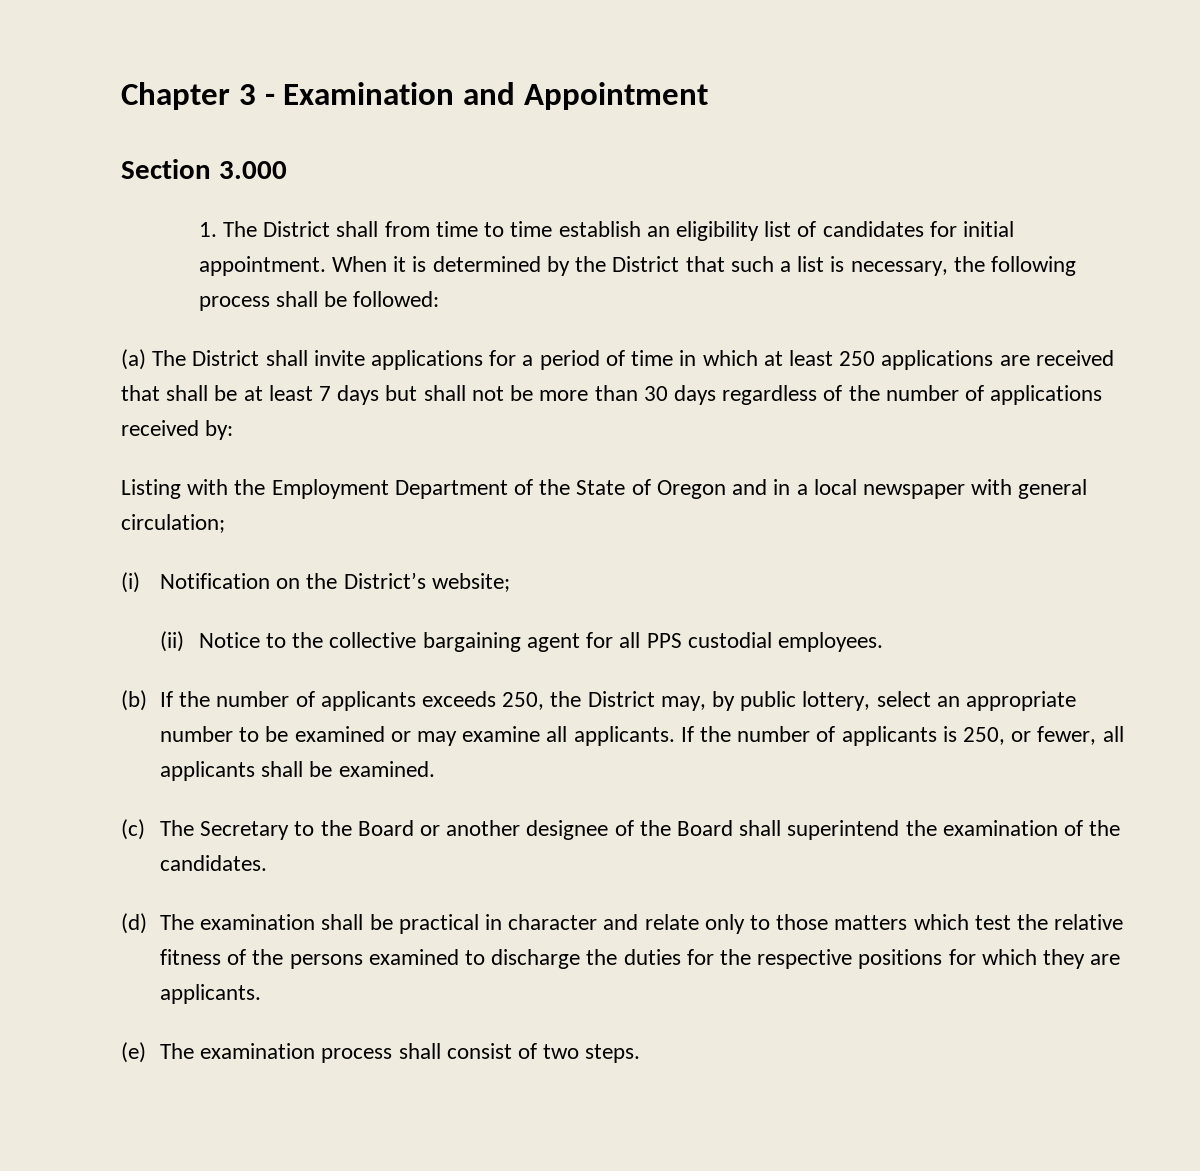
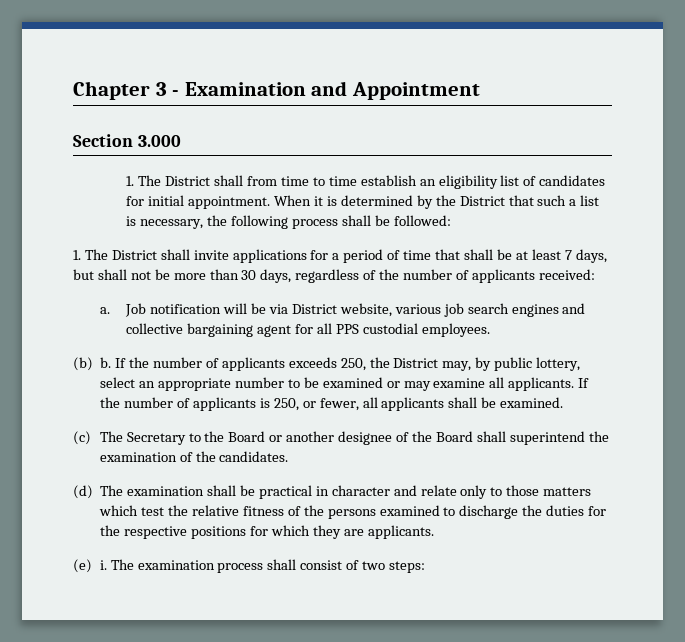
[121,349,146,370] (a) -> [73,250,81,260] 1.
[679,350,1114,370] in which at least 250 applications are received -> (432, 255) none
[337,385,380,405] days -> [575,249,607,263] days,
[673,385,716,405] days -> [260,269,292,283] days,
[990,385,1103,405] [121,420,234,440] [121,479,1088,499] [121,514,225,533] [121,572,510,593] [159,631,324,652] applications received by: // Listing with the Employment Department of the State of Oregon and in a local newspaper with general circulation; // (i) Notification on the District’s website; // (ii) Notice to the -> [471,269,595,283] [99,303,586,317] applicants received: // a. Job notification will be via District website, various job search engines and
(147, 700) none -> [100,357,112,368] b.
(146, 1052) none -> [99,560,107,570] i.
[585,1044,641,1063] steps. -> [389,561,426,573] steps:

